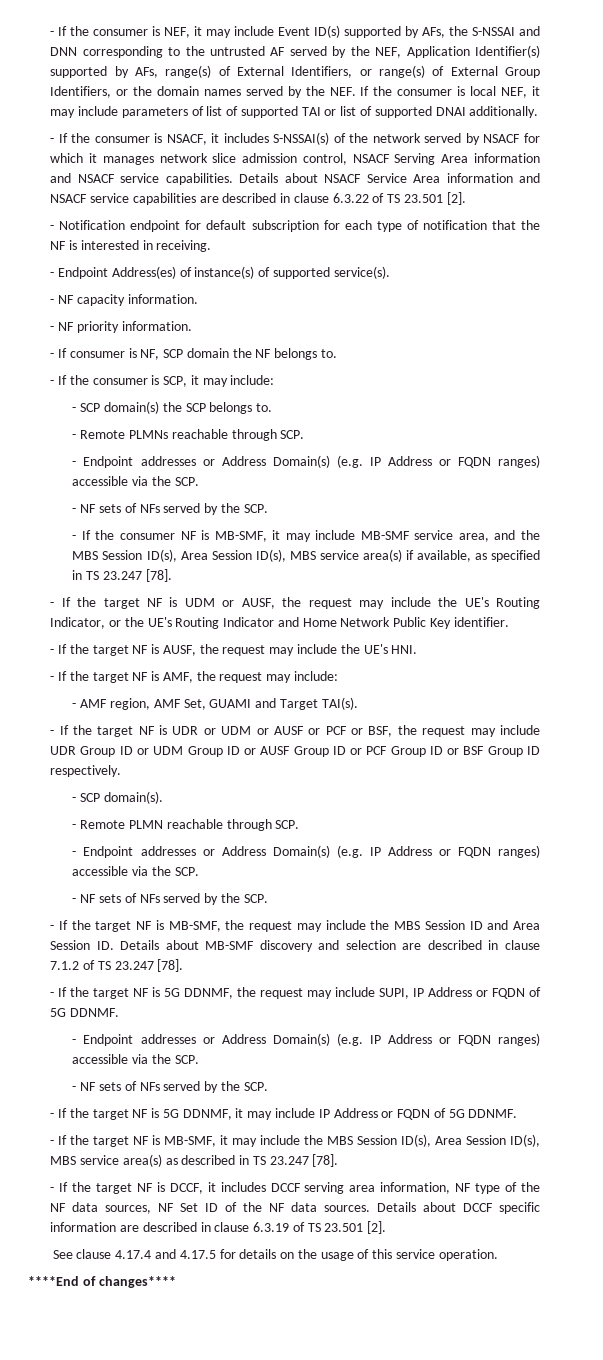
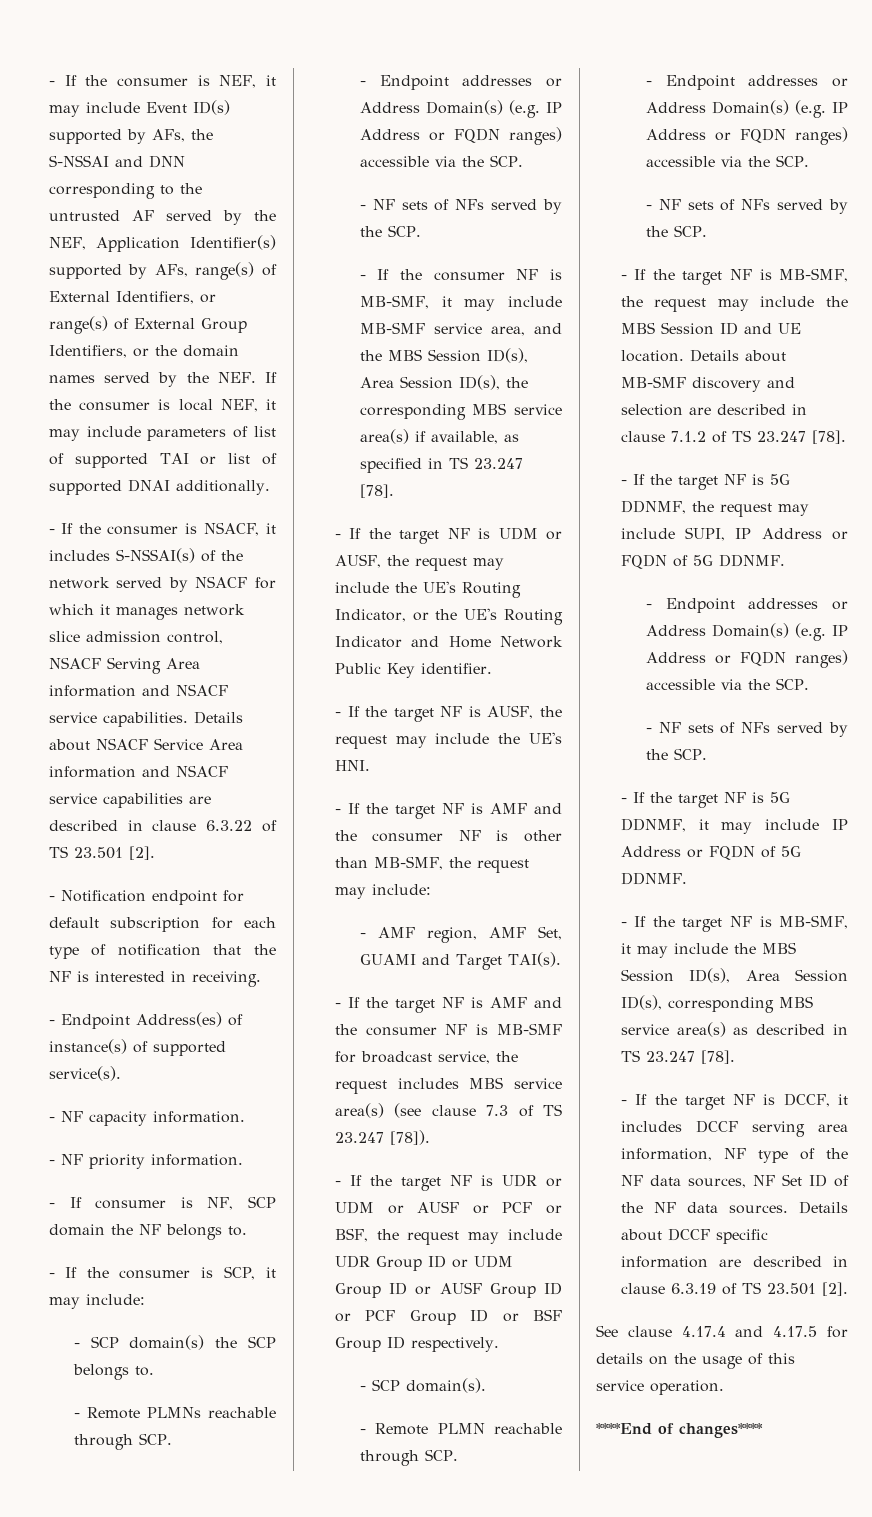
(286, 555) none -> [505,377,528,388] [359,404,466,420] the corresponding
[162,672,193,683] AMF, -> [489,803,562,814] [334,830,562,842] [334,856,443,870] AMF and the consumer NF is other than MB-SMF,
(358, 703) none -> [334,997,562,1013] [334,1023,562,1036] [334,1051,518,1064] [334,1077,562,1094] [334,1103,562,1118] [334,1130,430,1145] // - If the target NF is AMF and the consumer NF is MB-SMF for broadcast service, the request includes MBS service area(s) (see clause 7.3 of TS 23.247 [78]).
[512,921,540,930] [50,940,114,950] Area Session ID. -> [777,323,801,334] [620,350,684,362] UE location.
(540, 1140) none -> [667,997,774,1013] corresponding

